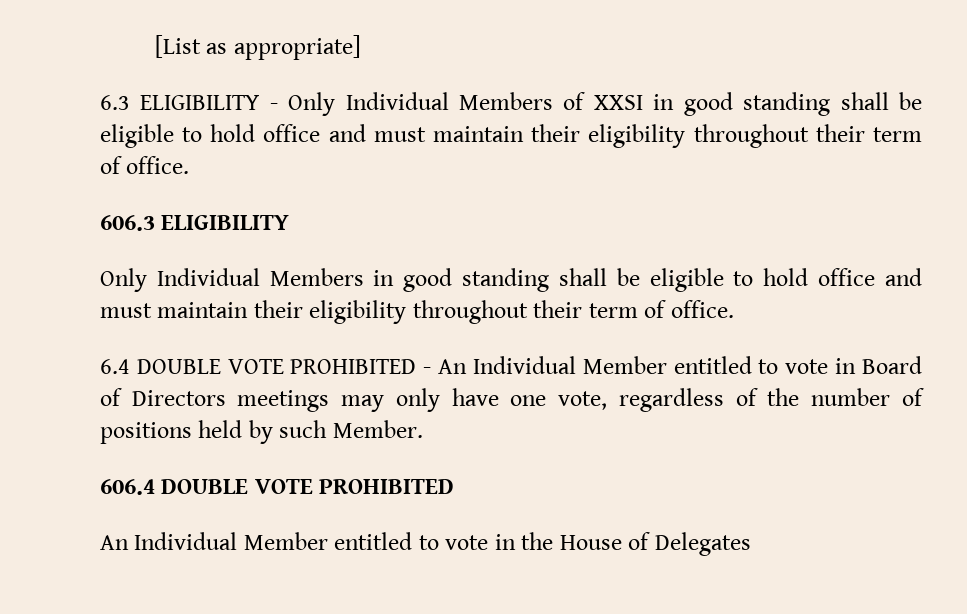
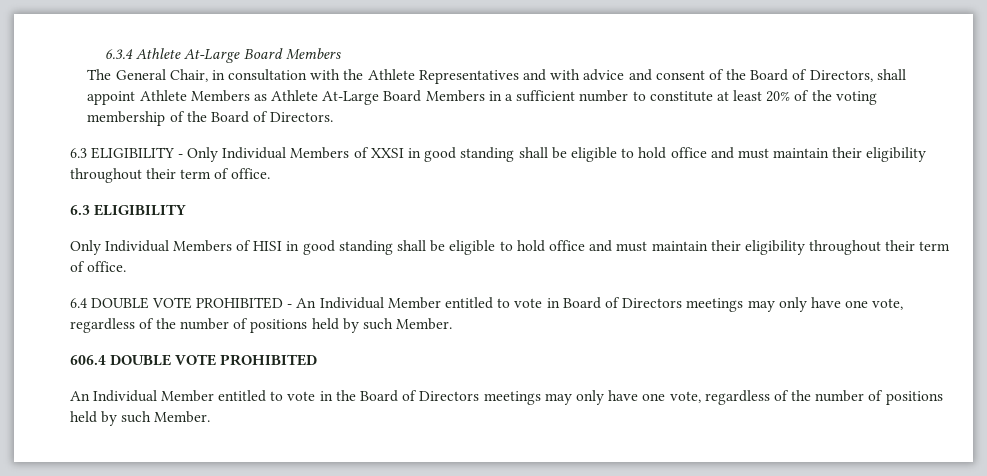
[154,35,361,60] [List as appropriate] -> [105,48,341,63] [87,69,906,84] [87,90,877,105] [87,111,334,126] 6.3.4 Athlete At-Large Board Members // The General Chair, in consultation with the Athlete Representatives and with advice and consent of the Board of Directors, shall appoint Athlete Members as Athlete At-Large Board Members in a sufficient number to constitute at least 20% of the voting membership of the Board of Directors.
[99,215,155,231] 606.3 -> [69,205,90,215] 6.3
(364, 277) none -> [236,240,283,251] of HISI
[559,532,751,556] House of Delegates -> [360,390,943,405] [69,411,211,426] Board of Directors meetings may only have one vote, regardless of the number of positions held by such Member.

